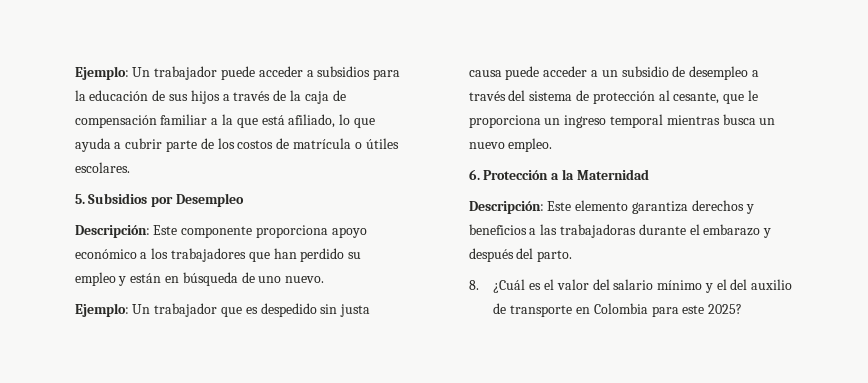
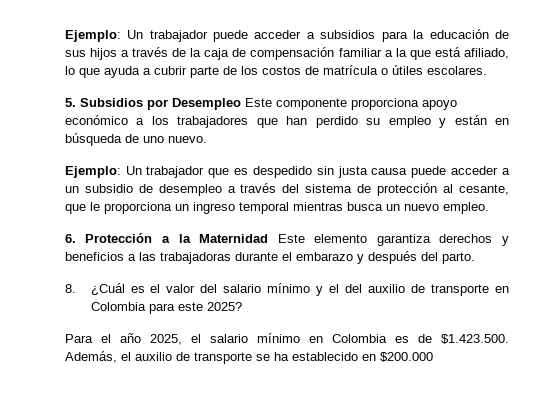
[74,225,150,238] // Descripción: -> (241, 104) none
[468,201,544,214] // Descripción: -> (269, 238) none
(743, 309) none -> [64,333,509,345] [64,351,433,364] // Para el año 2025, el salario mínimo en Colombia es de $1.423.500. Además, el auxilio de transporte se ha establecido en $200.000

